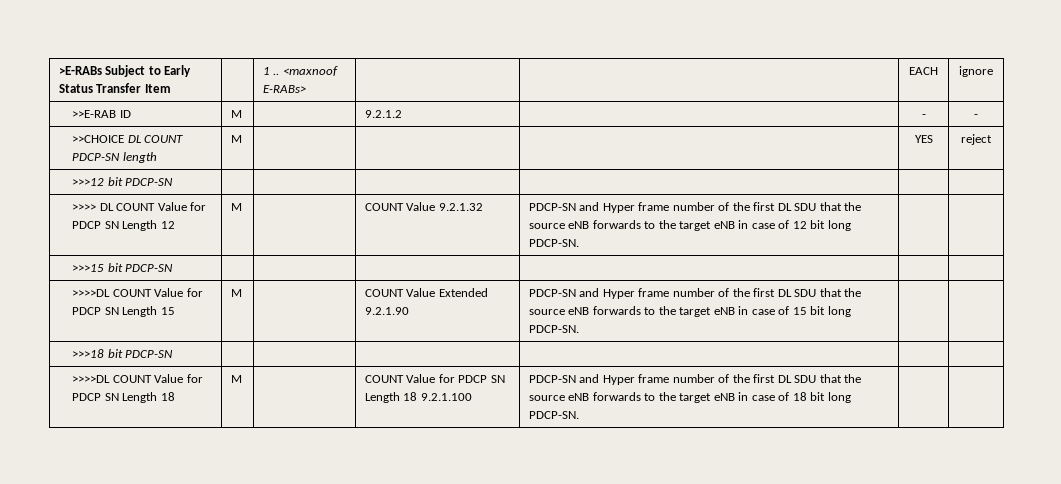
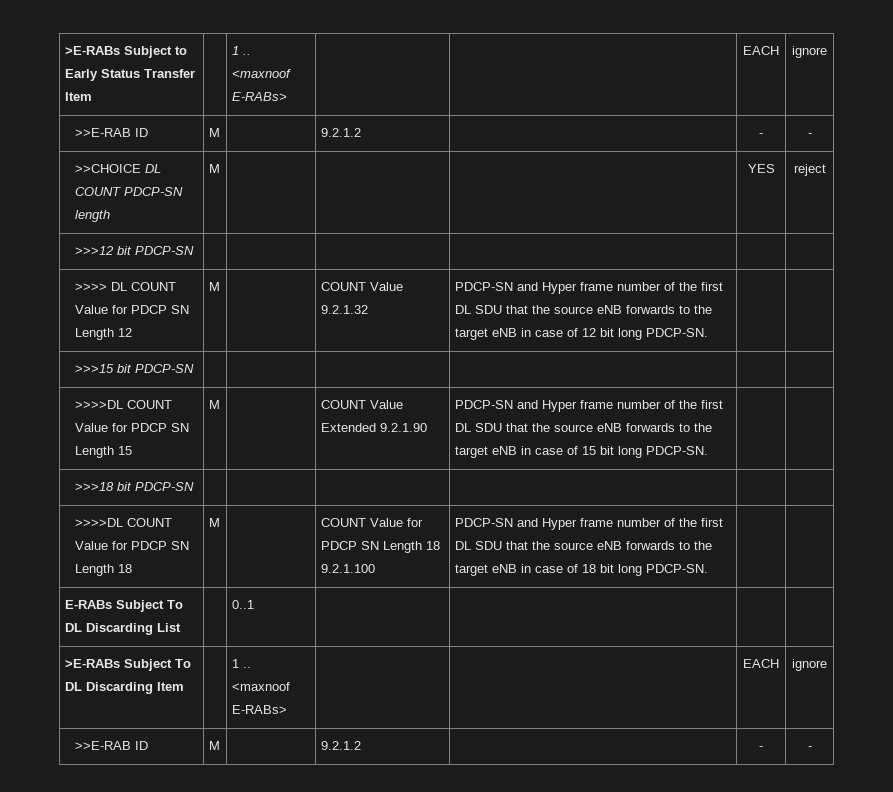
(579, 415) none -> [64,600,183,612] [64,623,181,635] [231,600,254,609] [64,659,191,671] [64,682,184,694] [231,659,251,668] [231,682,290,691] [231,705,287,714] [743,659,779,668] [792,659,827,671] [75,741,149,750] [208,741,220,750] [320,741,361,750] [759,746,763,750] [807,746,812,750] // E-RABs Subject To DL Discarding List | | 0..1 | | | | // >E-RABs Subject To DL Discarding Item | | 1 .. <maxnoof E-RABs> | | | EACH | ignore // >>E-RAB ID | M | | 9.2.1.2 | | - | -

